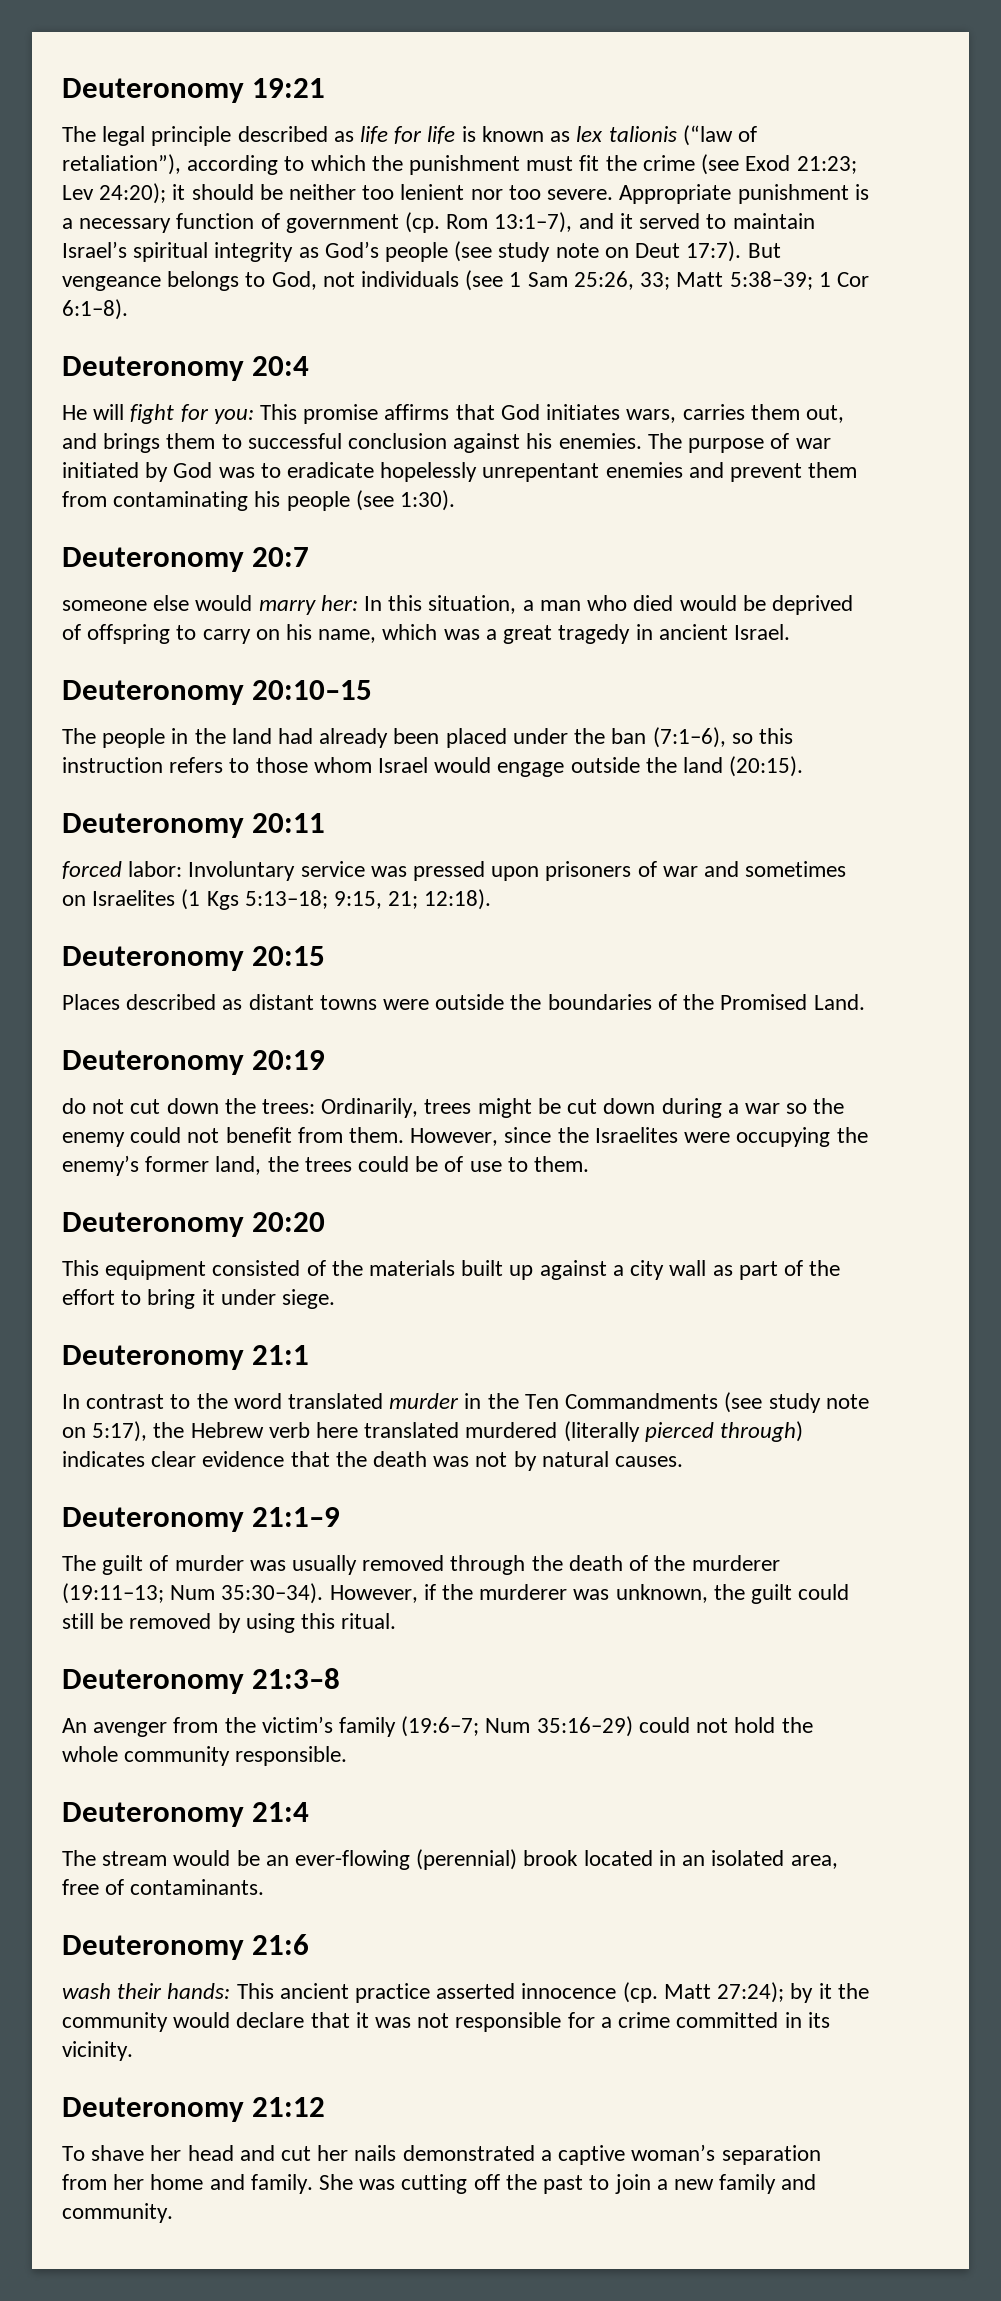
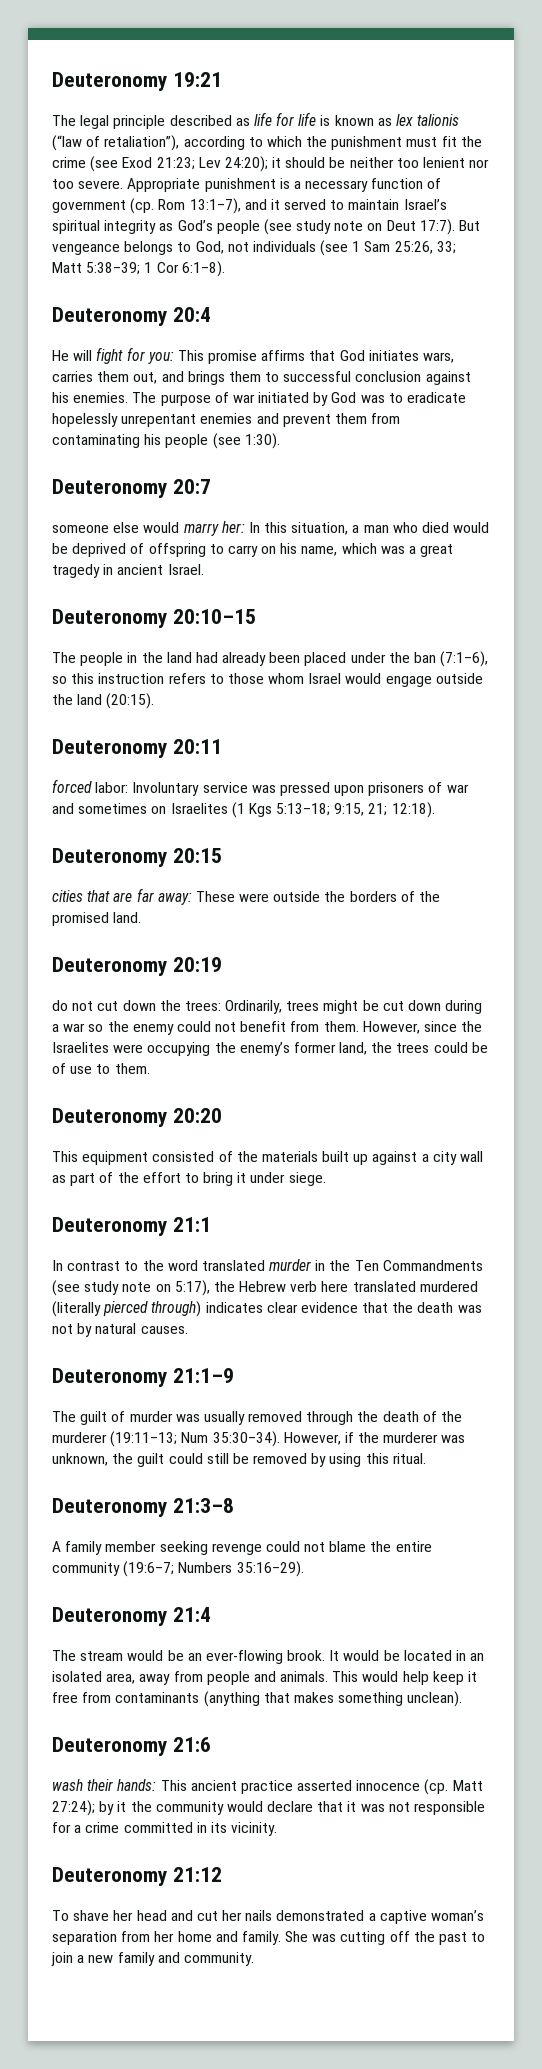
[62,994,377,1010] Places described as distant towns -> [52,888,235,905] cities that are far away: These
[547,994,865,1010] boundaries of the Promised Land. -> [349,891,441,902] [52,912,142,926] borders of the promised land.
[62,1716,813,1737] [62,1746,348,1766] An avenger from the victim’s family (19:6–7; Num 35:16–29) could not hold the whole community responsible. -> [52,1541,432,1555] [52,1561,304,1577] A family member seeking revenge could not blame the entire community (19:6–7; Numbers 35:16–29).
[416,1849,579,1870] (perennial) brook -> [287,1650,400,1661] brook. It would be
[62,1879,265,1895] free of contaminants. -> [139,1671,478,1685] [52,1691,463,1707] away from people and animals. This would help keep it free from contaminants (anything that makes something unclean).

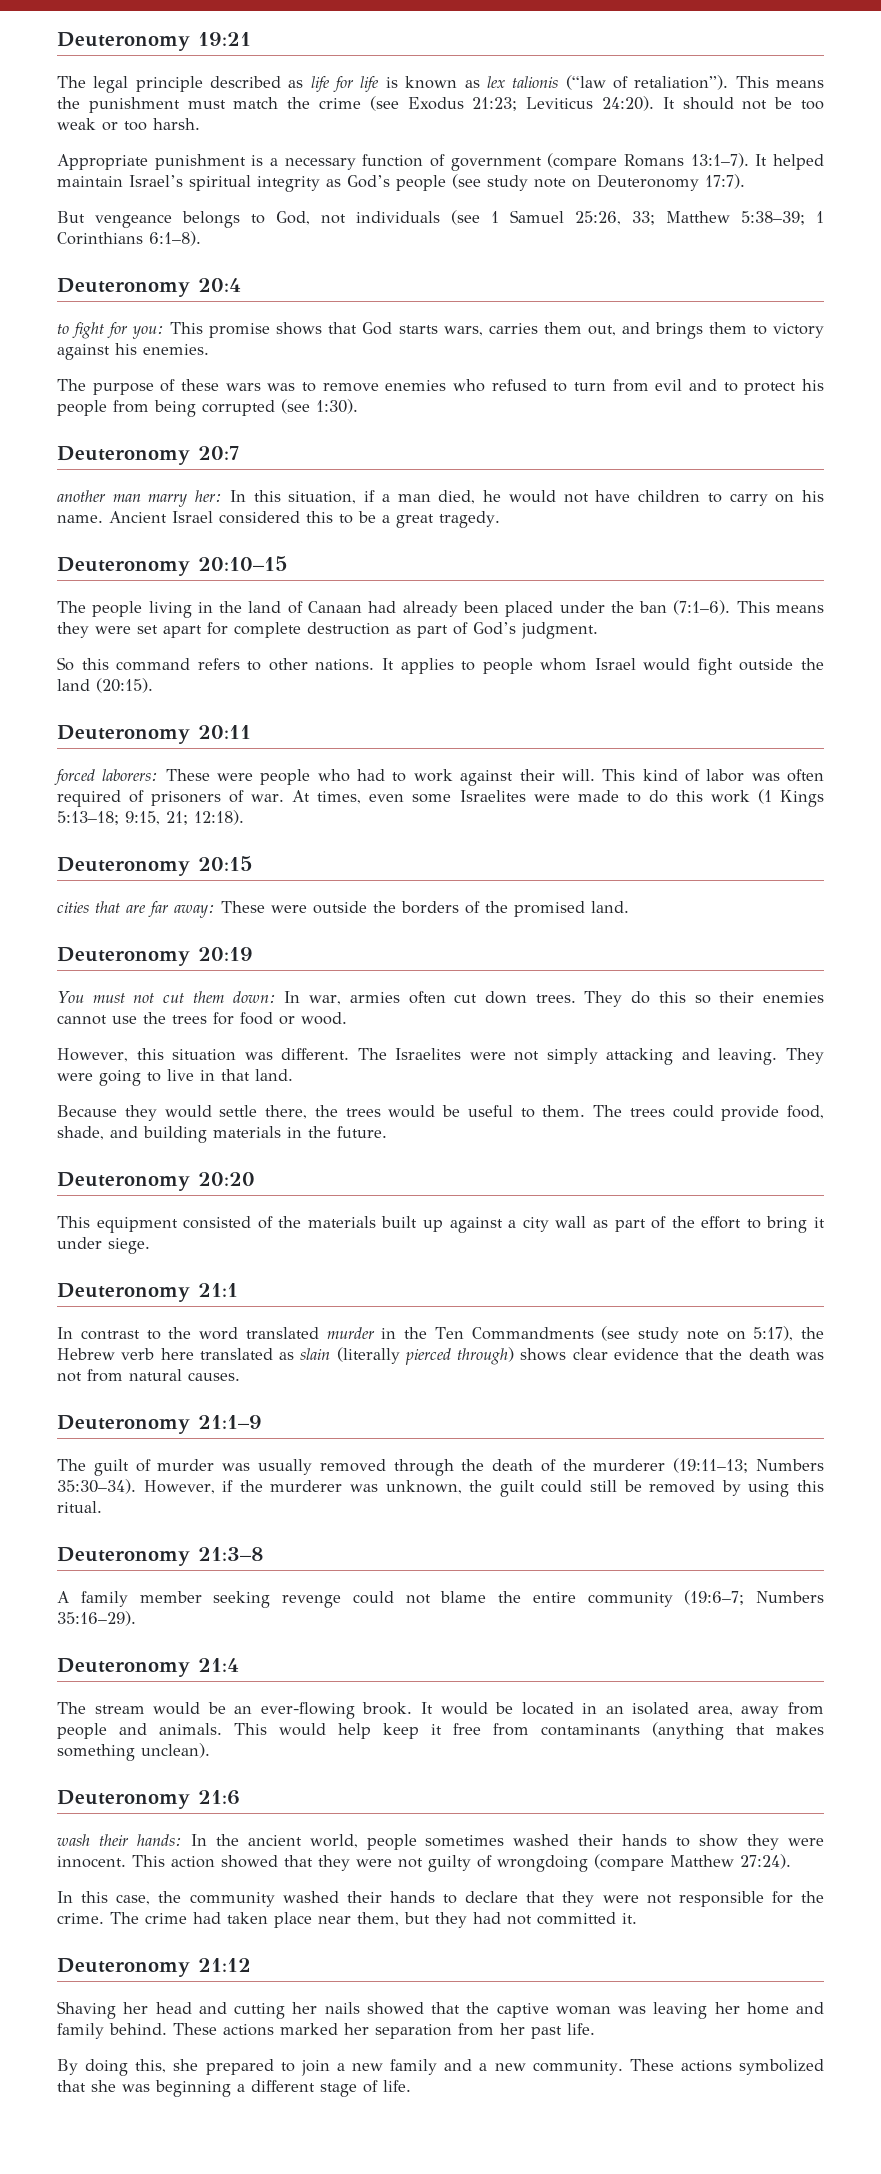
[104,135,302,151] retaliation”), according to which -> [634,75,825,90] retaliation”). This means
[441,136,457,147] fit -> [233,97,279,109] match
[122,156,490,172] [52,179,124,189] Exod 21:23; Lev 24:20); it should be neither too lenient nor too severe. -> [407,96,824,111] [57,118,200,131] Exodus 21:23; Leviticus 24:20). It should not be too weak or too harsh. //
[130,198,345,214] (cp. Rom 13:1–7), and it served to -> [547,153,824,170] (compare Romans 13:1–7). It helped
[386,220,416,231] Deut -> [597,174,699,191] Deuteronomy
(455, 227) none -> (745, 181) //
[364,241,391,252] Sam -> [510,210,564,223] Samuel
[52,262,82,273] Matt -> [666,211,730,223] Matthew
[156,262,179,273] Cor -> [57,232,143,245] Corinthians
[52,350,93,361] He will -> [57,324,69,334] to
[261,350,306,361] affirms -> [276,322,323,335] shows
[368,350,419,361] initiates -> [398,325,438,334] starts
[283,371,422,382] successful conclusion -> [772,323,824,338] victory
(129, 397) none -> (209, 349) //
[232,392,467,406] [52,413,401,427] [52,434,209,448] war initiated by God was to eradicate hopelessly unrepentant enemies and prevent them from contaminating his people -> [181,379,824,395] [57,400,275,417] these wars was to remove enemies who refused to turn from evil and to protect his people from being corrupted
[52,522,180,533] someone else would -> [57,490,141,502] another man
(349, 528) none -> [364,490,376,502] if
[392,522,490,533] [52,543,454,557] [52,564,204,578] who died would be deprived of offspring to carry on his name, which was a great tragedy in ancient Israel. -> [438,490,824,506] [57,511,500,528] died, he would not have children to carry on his name. Ancient Israel considered this to be a great tragedy.
(124, 659) none -> [148,601,192,618] living
(192, 657) none -> [287,601,363,614] of Canaan
[440,651,489,667] [52,673,264,684] (7:1–6), so this instruction refers to those -> [673,600,824,615] [57,622,598,639] [57,657,533,674] (7:1–6). This means they were set apart for complete destruction as part of God’s judgment. // So this command refers to other nations. It applies to people
[385,676,432,687] engage -> [697,658,733,675] fight
[95,782,469,796] [52,802,272,818] labor: Involuntary service was pressed upon prisoners of war and sometimes on Israelites (1 Kgs -> [102,769,825,786] [57,789,824,807] laborers: These were people who had to work against their will. This kind of labor was often required of prisoners of war. At times, even some Israelites were made to do this work (1 Kings
[52,1000,483,1014] [52,1021,483,1035] [52,1042,488,1056] [52,1063,150,1074] do not cut down the trees: Ordinarily, trees might be cut down during a war so the enemy could not benefit from them. However, since the Israelites were occupying the enemy’s former land, the trees could be of use to them. -> [57,991,825,1007] [57,1012,347,1025] [57,1048,825,1065] [57,1069,293,1086] [57,1105,824,1121] [57,1126,387,1143] You must not cut them down: In war, armies often cut down trees. They do this so their enemies cannot use the trees for food or wood. // However, this situation was different. The Israelites were not simply attacking and leaving. They were going to live in that land. // Because they would settle there, the trees would be useful to them. The trees could provide food, shade, and building materials in the future.
[419,1281,478,1292] murdered -> [279,1348,331,1360] as slain
[205,1302,263,1313] indicates -> [520,1348,567,1361] shows
[77,1323,93,1337] by -> [87,1369,123,1382] from
[181,1432,209,1443] Num -> [756,1459,825,1471] Numbers
[160,1779,483,1795] [52,1800,486,1816] [52,1822,278,1836] This ancient practice asserted innocence (cp. Matt 27:24); by it the community would declare that it was not responsible for a crime committed in its vicinity. -> [190,1834,824,1850] [57,1854,791,1872] [57,1891,824,1907] [57,1912,637,1928] In the ancient world, people sometimes washed their hands to show they were innocent. This action showed that they were not guilty of wrongdoing (compare Matthew 27:24). // In this case, the community washed their hands to declare that they were not responsible for the crime. The crime had taken place near them, but they had not committed it.
[52,1910,110,1921] To shave -> [57,2001,116,2019] Shaving
[196,1911,218,1921] cut -> [234,2003,285,2019] cutting
[276,1910,485,1924] [52,1931,468,1945] demonstrated a captive woman’s separation from her home and family. She was cutting off the past -> [366,2002,824,2019] [57,2023,595,2039] [57,2059,274,2076] showed that the captive woman was leaving her home and family behind. These actions marked her separation from her past life. // By doing this, she prepared
[183,1952,254,1966] community. -> [479,2059,824,2075] [57,2080,411,2097] a new community. These actions symbolized that she was beginning a different stage of life.

